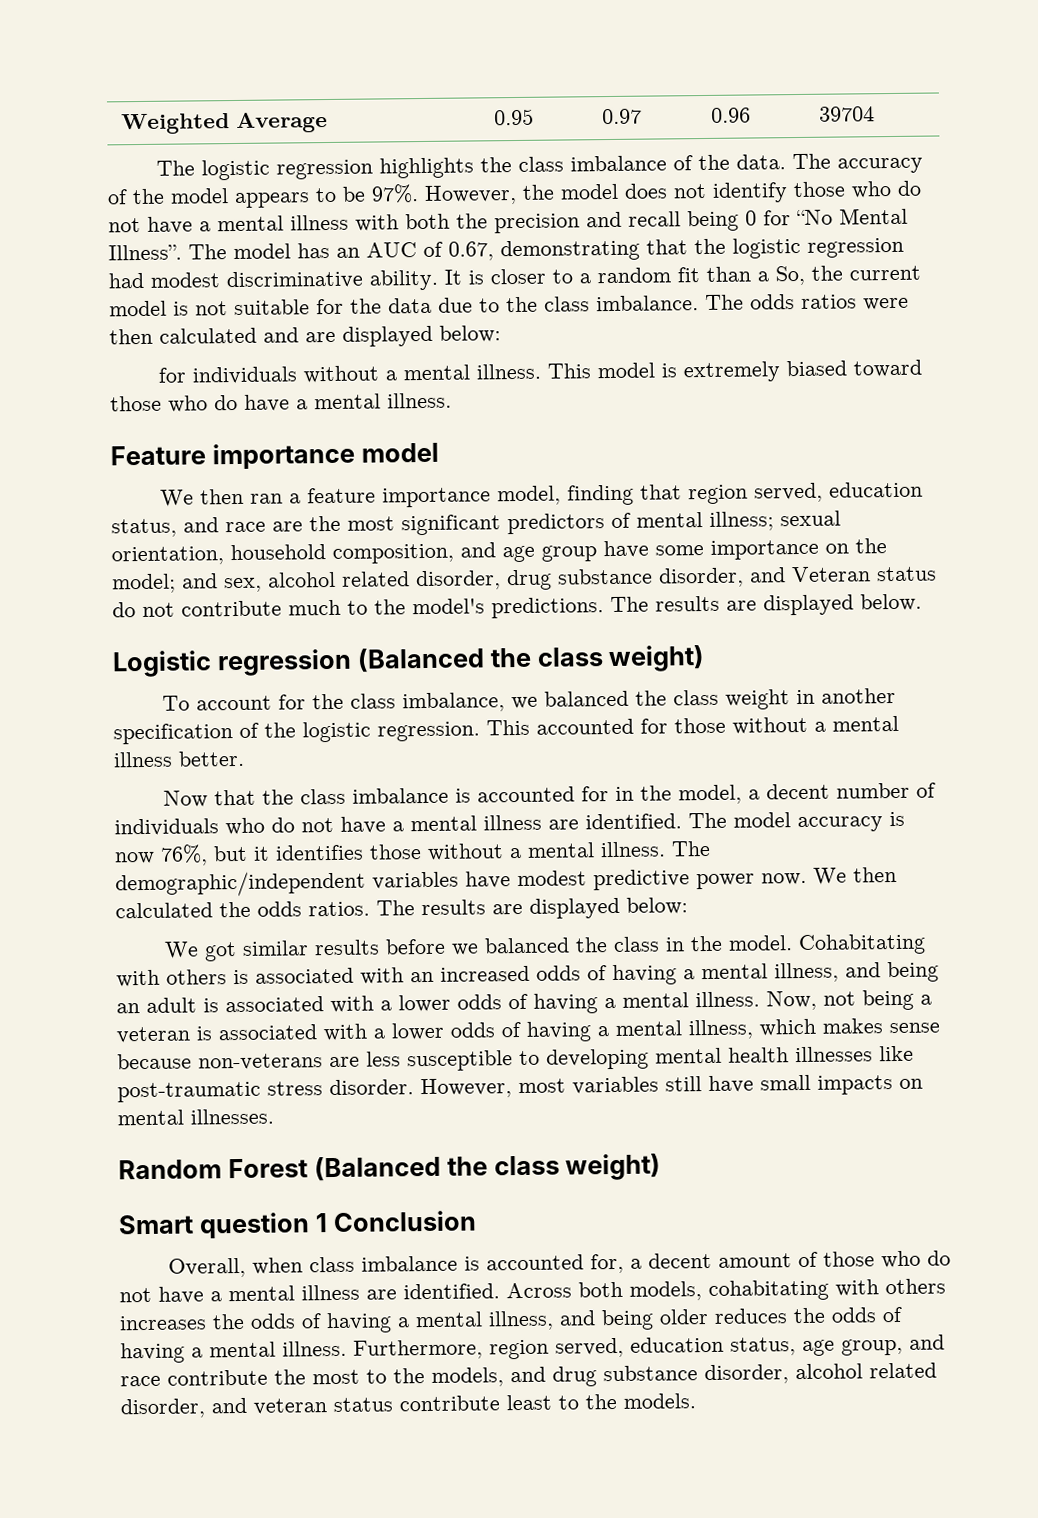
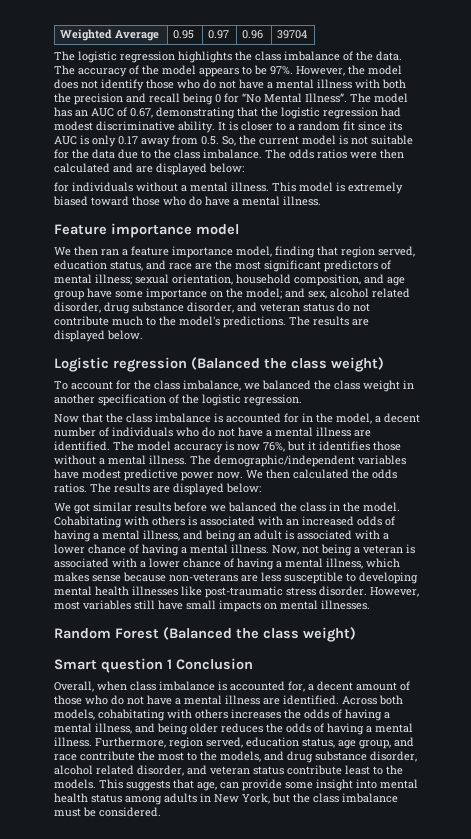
[706,266,769,282] than a -> [358,121,402,131] [54,135,219,147] since its AUC is only 0.17 away from 0.5.
[791,566,871,583] Veteran -> [260,303,300,312] veteran
[486,715,899,736] [113,750,245,768] This accounted for those without a mental illness better. -> (302, 400) none
[457,994,502,1010] odds -> [88,544,126,554] chance
[450,1022,495,1038] odds -> [183,558,221,568] chance
(696, 1401) none -> [99,779,418,791] [54,793,398,805] [54,807,161,817] This suggests that age, can provide some insight into mental health status among adults in New York, but the class imbalance must be considered.

